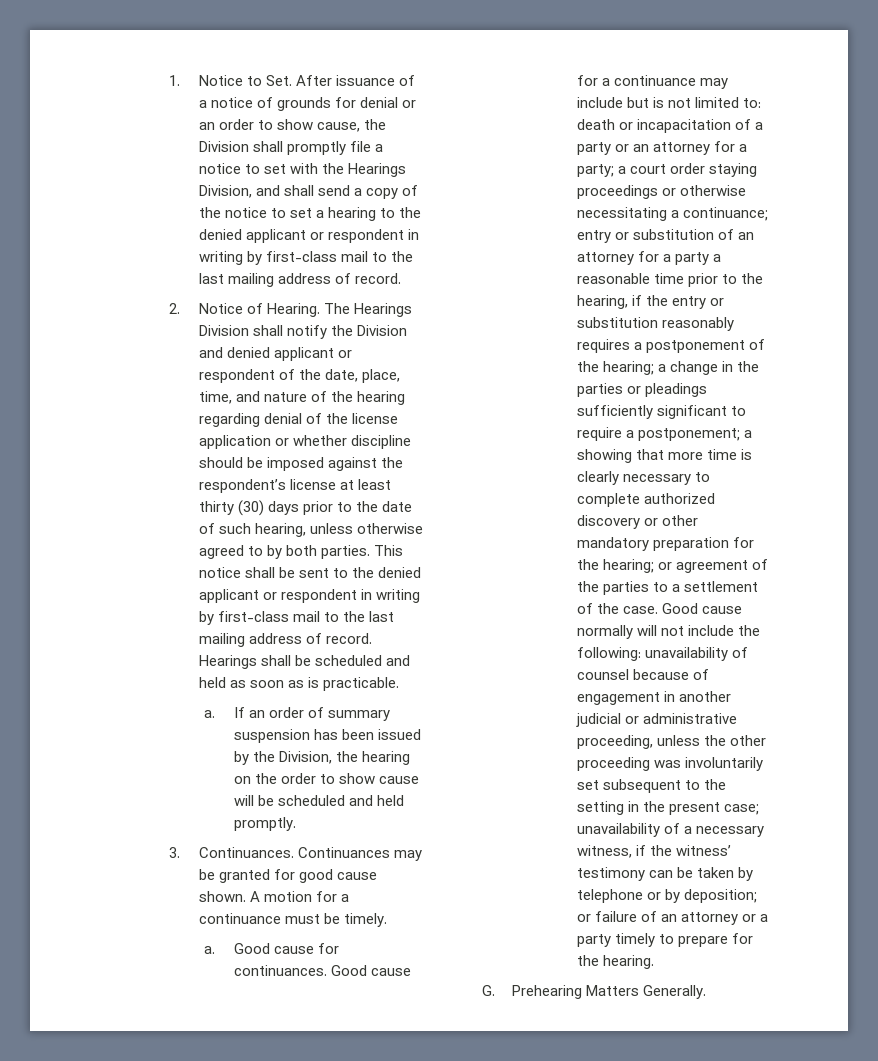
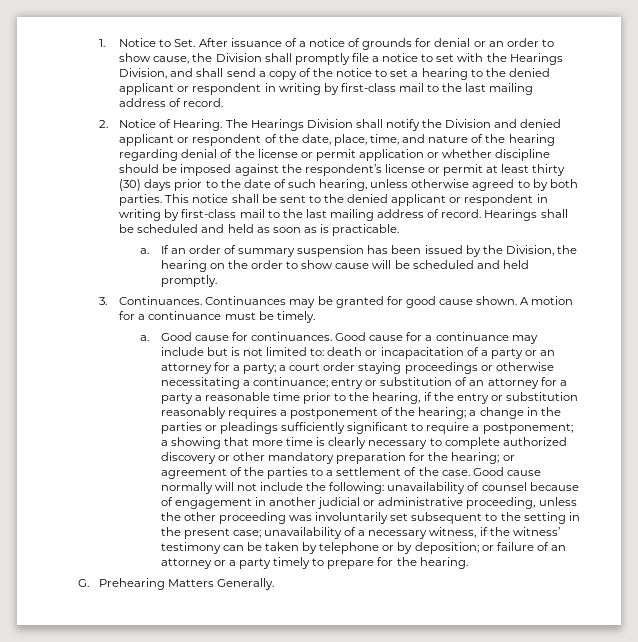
(398, 418) none -> [300,149,356,161] or permit
(336, 484) none -> [427,164,484,176] or permit

